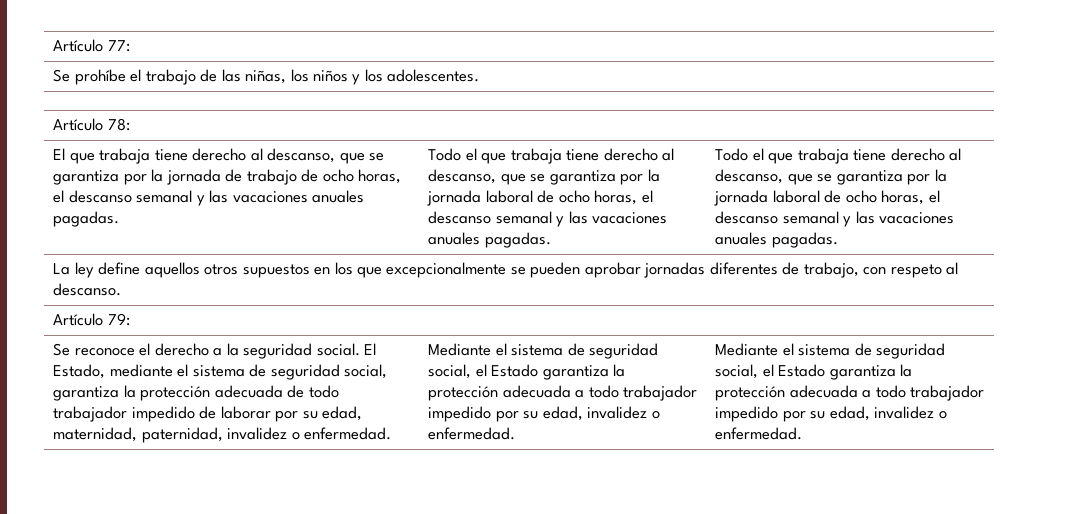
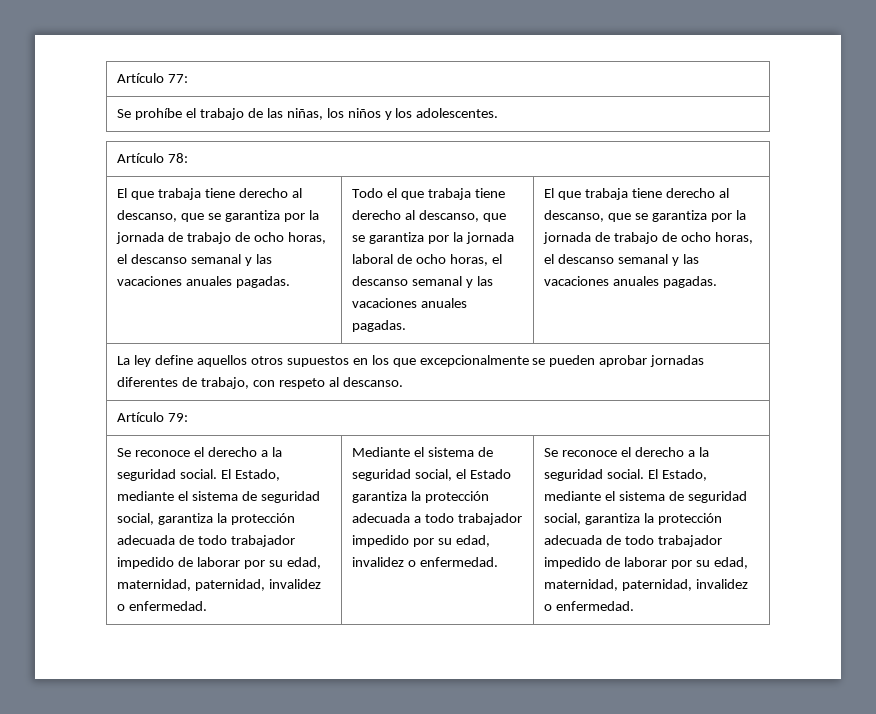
[715,148,764,161] Todo el -> [544,188,555,198] El
[772,190,820,203] laboral -> [595,232,659,244] de trabajo
[715,343,946,359] [715,364,913,380] [715,385,985,401] [715,406,870,422] Mediante el sistema de seguridad social, el Estado garantiza la protección adecuada a todo trabajador impedido por su edad, -> [544,447,709,457] [544,469,708,481] [544,491,747,503] [544,513,723,525] [544,535,723,547] [544,557,748,569] [544,579,693,591] Se reconoce el derecho a la seguridad social. El Estado, mediante el sistema de seguridad social, garantiza la protección adecuada de todo trabajador impedido de laborar por su edad, maternidad, paternidad,

